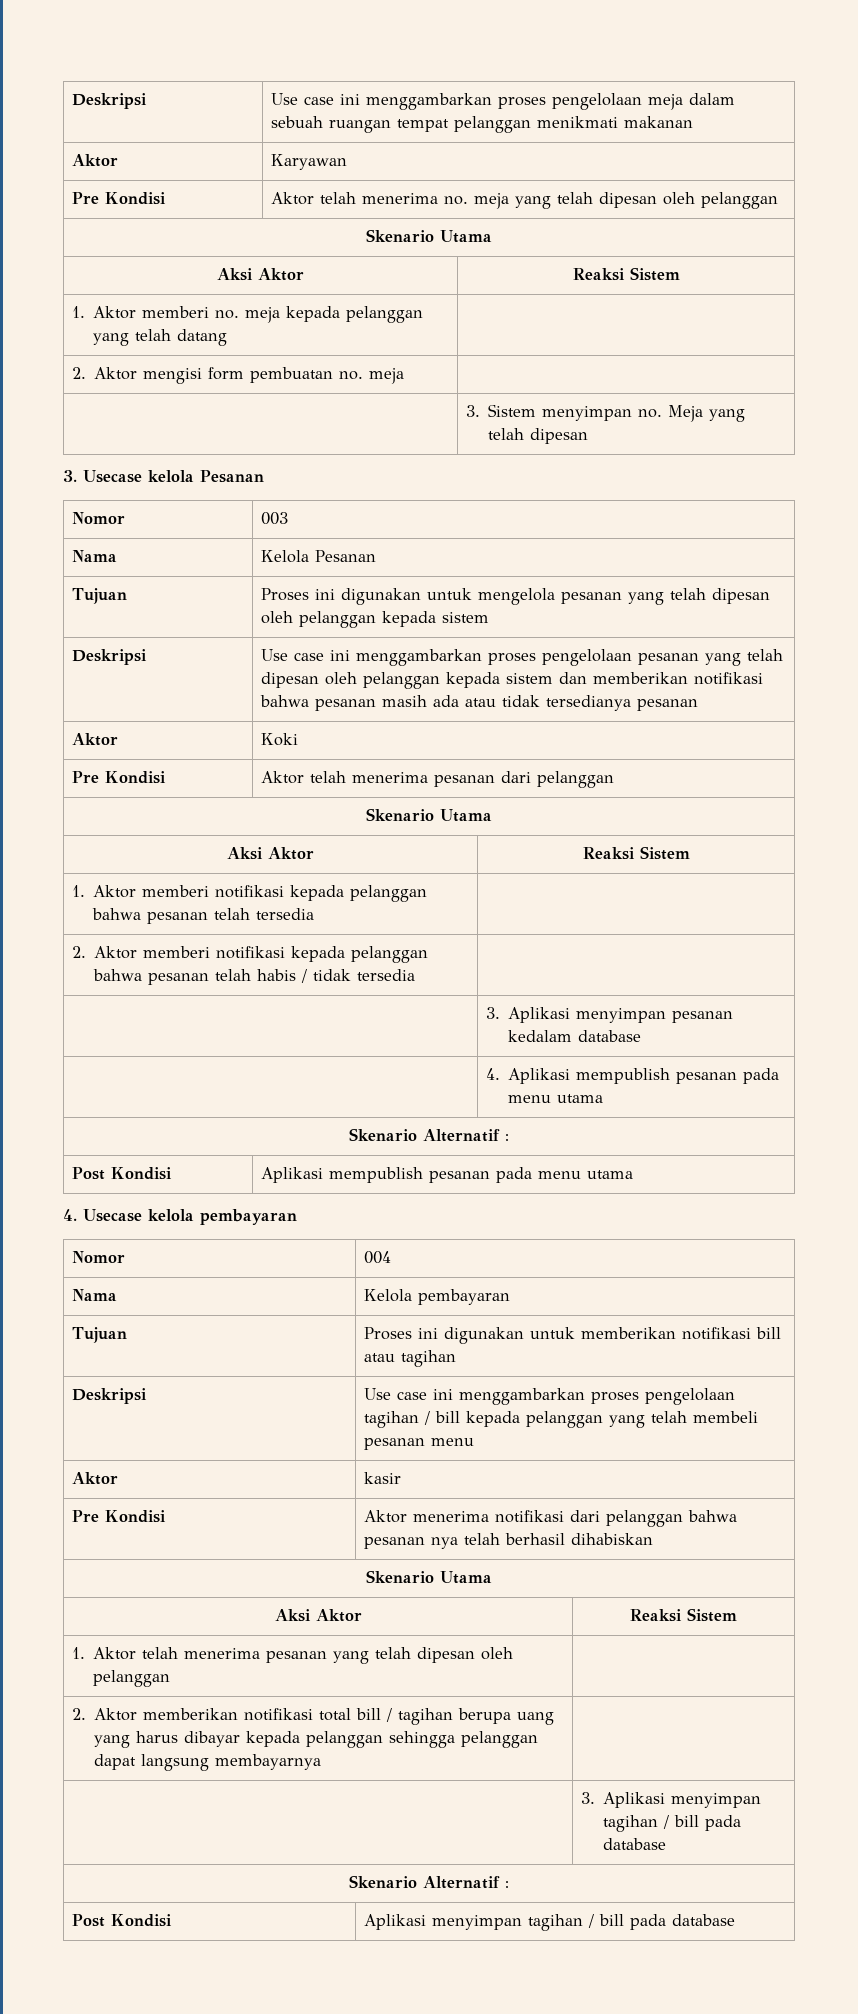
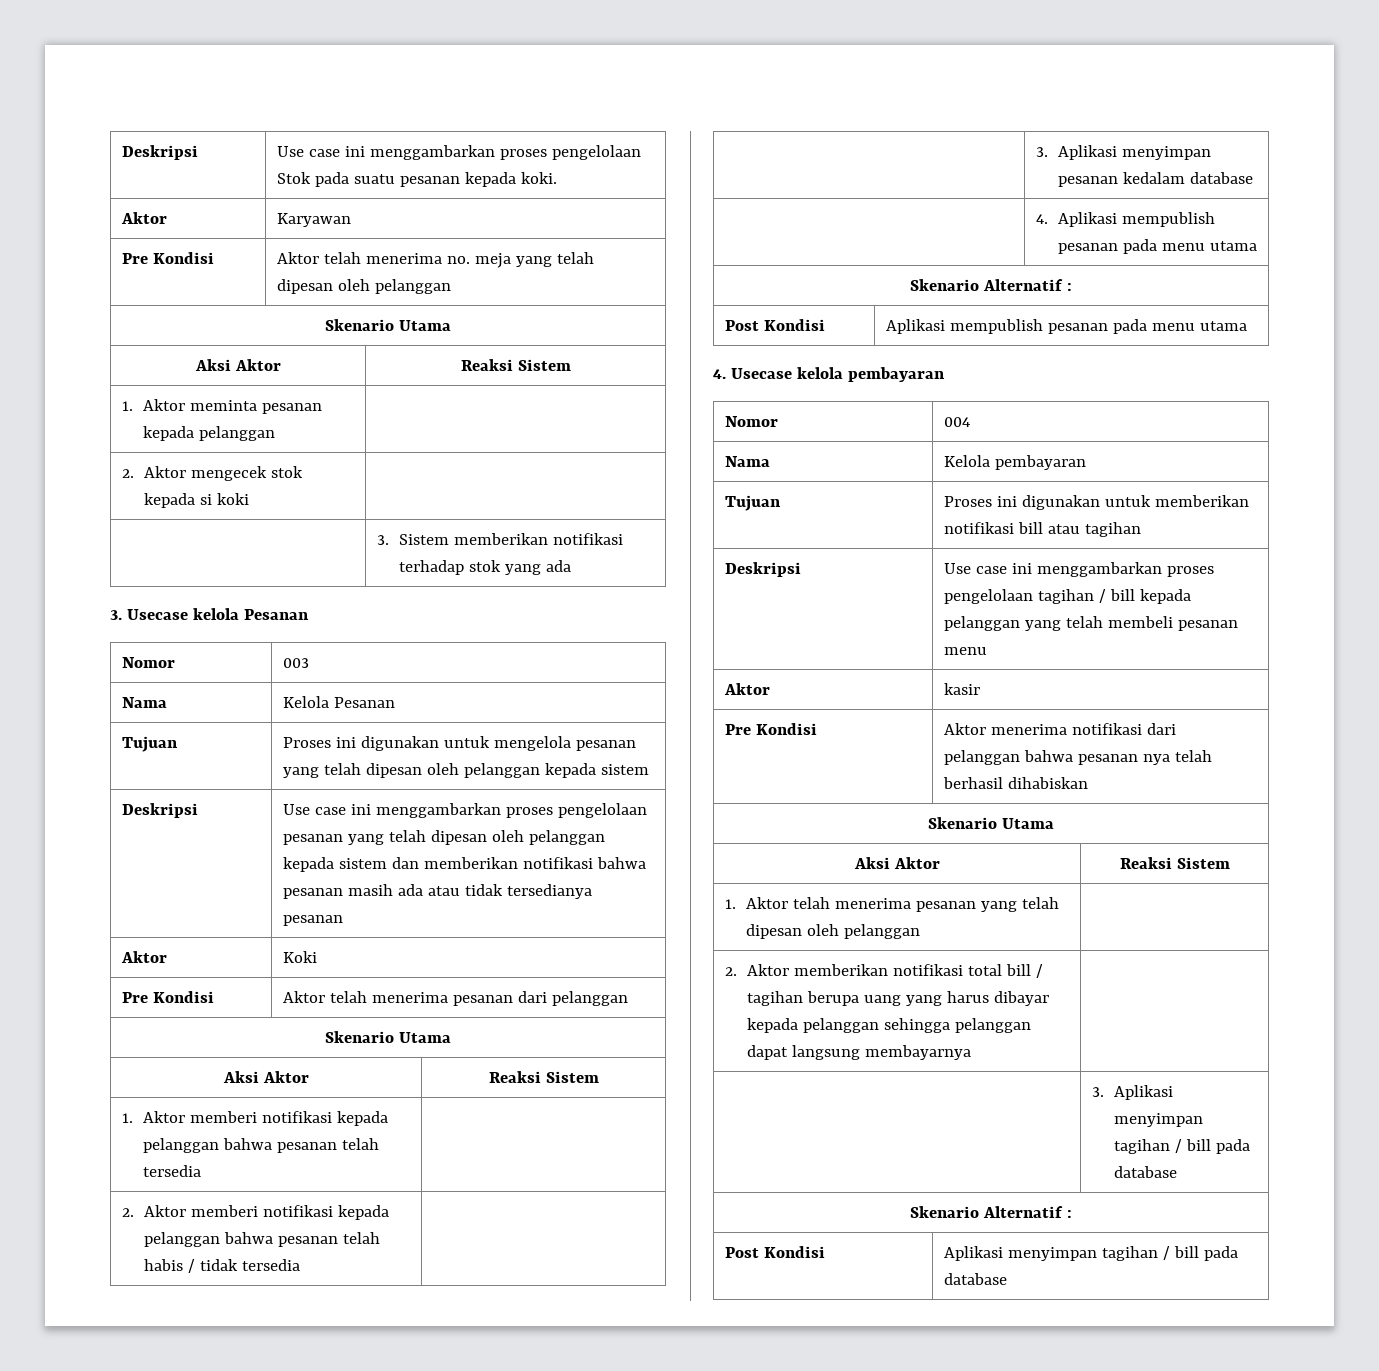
[71,93,147,109] [270,93,735,110] [270,116,693,133] Deskripsi | Use case ini menggambarkan proses pengelolaan meja dalam sebuah ruangan tempat pelanggan menikmati makanan -> [122,145,199,160] [277,145,642,160] [277,172,558,187] Deskripsi | Use case ini menggambarkan proses pengelolaan Stok pada suatu pesanan kepada koki.
[141,306,423,323] [92,329,227,346] [71,367,404,384] [465,404,745,422] [487,428,588,444] memberi no. meja kepada pelanggan yang telah datang | // 2. Aktor mengisi form pembuatan no. meja | // | 3. Sistem menyimpan no. Meja yang telah dipesan -> [189,400,322,414] [142,426,275,441] [122,466,303,481] [143,493,249,508] [377,533,623,545] [398,560,571,575] meminta pesanan kepada pelanggan | // 2. Aktor mengecek stok kepada si koki | // | 3. Sistem memberikan notifikasi terhadap stok yang ada

